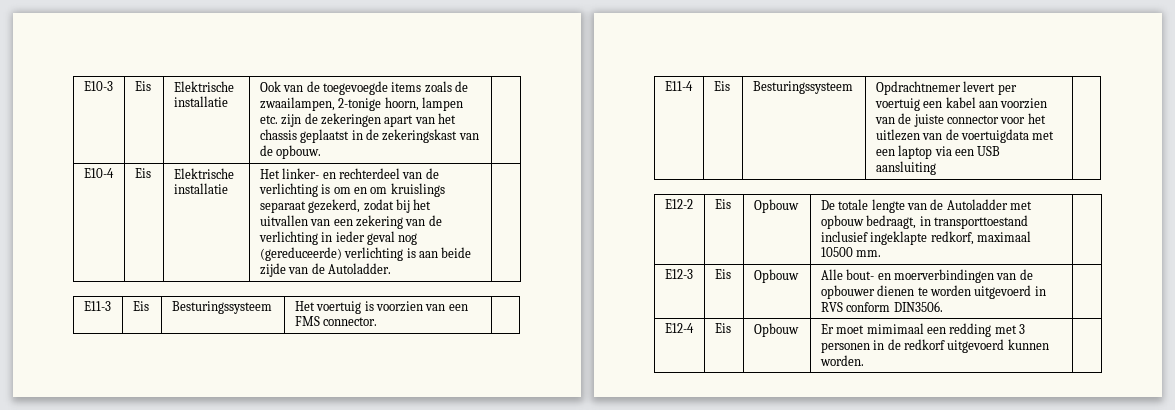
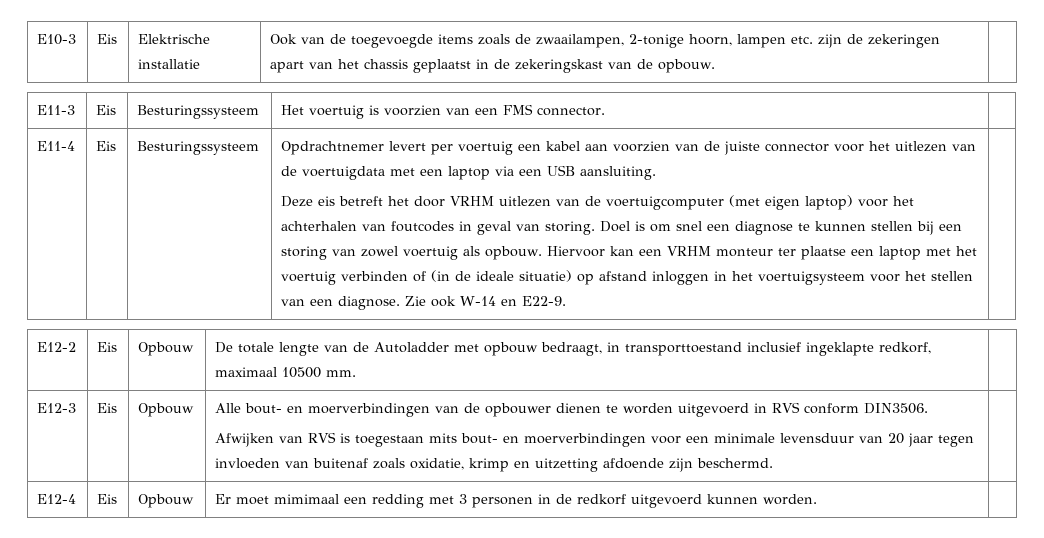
[83,168,114,178] [134,168,151,178] [173,168,234,179] [173,183,228,194] [259,168,439,179] [258,183,445,197] [259,199,432,213] [259,215,442,229] [258,231,418,245] [259,247,472,261] [259,263,392,277] // E10-4 | Eis | Elektrische installatie | Het linker- en rechterdeel van de verlichting is om en om kruislings separaat gezekerd, zodat bij het uitvallen van een zekering van de verlichting in ieder geval nog (gereduceerde) verlichting is aan beide zijde van de Autoladder. | -> (716, 66) none
[875,161,936,175] aansluiting -> [580,166,657,180] [281,195,915,210] [281,221,963,235] [281,246,978,260] [281,270,974,285] [281,296,567,310] aansluiting. // Deze eis betreft het door VRHM uitlezen van de voertuigcomputer (met eigen laptop) voor het achterhalen van foutcodes in geval van storing. Doel is om snel een diagnose te kunnen stellen bij een storing van zowel voertuig als opbouw. Hiervoor kan een VRHM monteur ter plaatse een laptop met het voertuig verbinden of (in de ideale situatie) op afstand inloggen in het voertuigsysteem voor het stellen van een diagnose. Zie ook W-14 en E22-9.
(943, 306) none -> [215,432,975,447] [215,458,774,472] // Afwijken van RVS is toegestaan mits bout- en moerverbindingen voor een minimale levensduur van 20 jaar tegen invloeden van buitenaf zoals oxidatie, krimp en uitzetting afdoende zijn beschermd.

